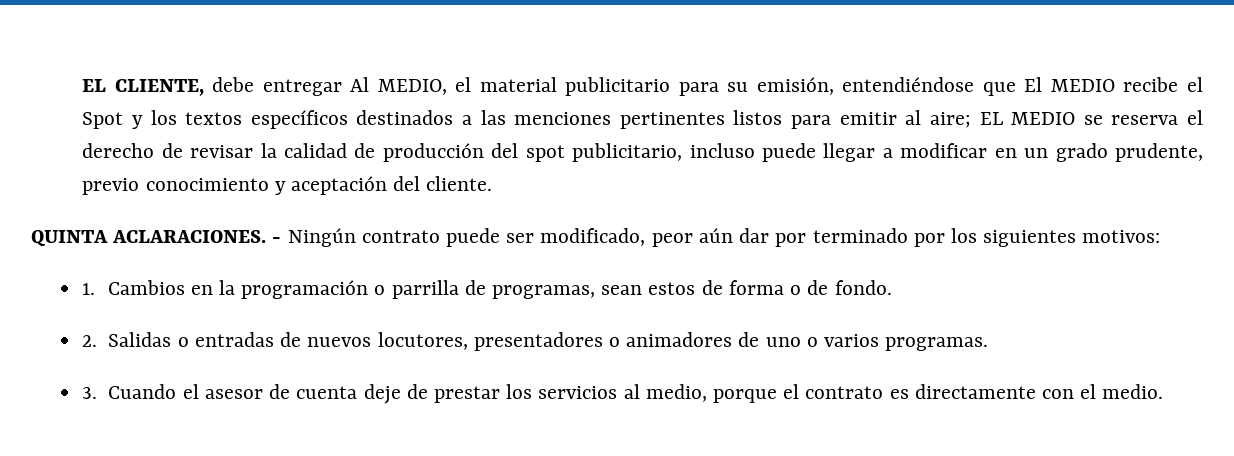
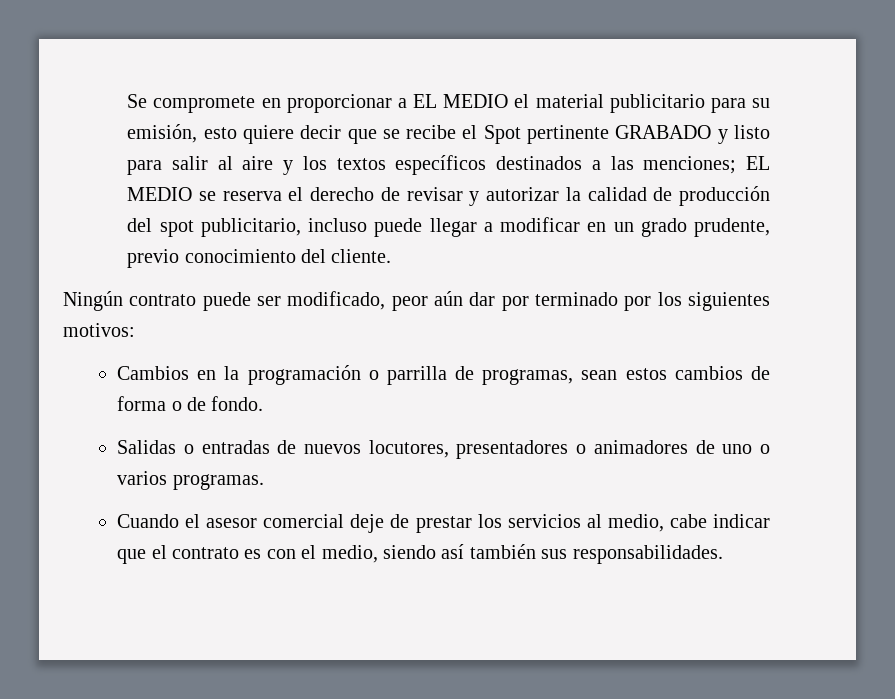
[82,77,447,96] EL CLIENTE, debe entregar Al MEDIO, -> [127,94,509,113] Se compromete en proporcionar a EL MEDIO
[842,77,1203,96] [82,112,124,129] entendiéndose que El MEDIO recibe el Spot -> [203,125,771,144] [127,156,274,175] esto quiere decir que se recibe el Spot pertinente GRABADO y listo para salir al aire
[514,110,971,129] menciones pertinentes listos para emitir al aire; -> [643,156,737,174] menciones;
(254, 151) none -> [469,187,560,206] y autorizar
[274,176,387,195] y aceptación -> (296, 256) none
[31,230,282,247] QUINTA ACLARACIONES. - -> (392, 256) none
[81,283,95,295] 1. -> (135, 330) none
(696, 288) none -> [674,366,743,380] cambios
[81,335,97,347] 2. -> (264, 403) none
[81,387,97,399] 3. -> (264, 482) none
[269,384,358,399] de cuenta -> [263,514,345,528] comercial
[712,389,777,403] porque -> [669,514,771,528] [117,549,147,564] cabe indicar que
[914,384,1036,399] directamente -> (262, 554) none
[1102,384,1164,399] medio. -> [321,544,723,564] medio, siendo así también sus responsabilidades.

